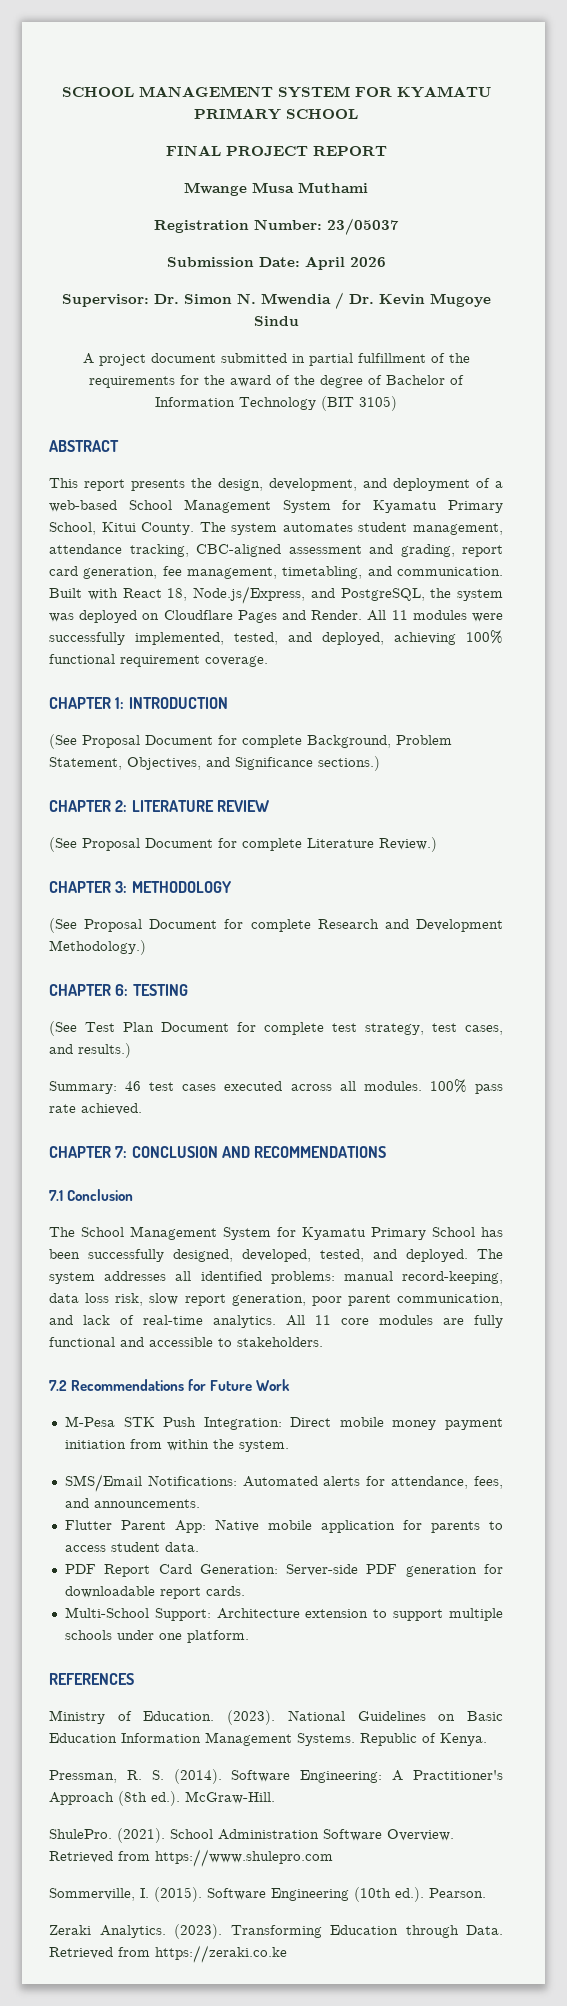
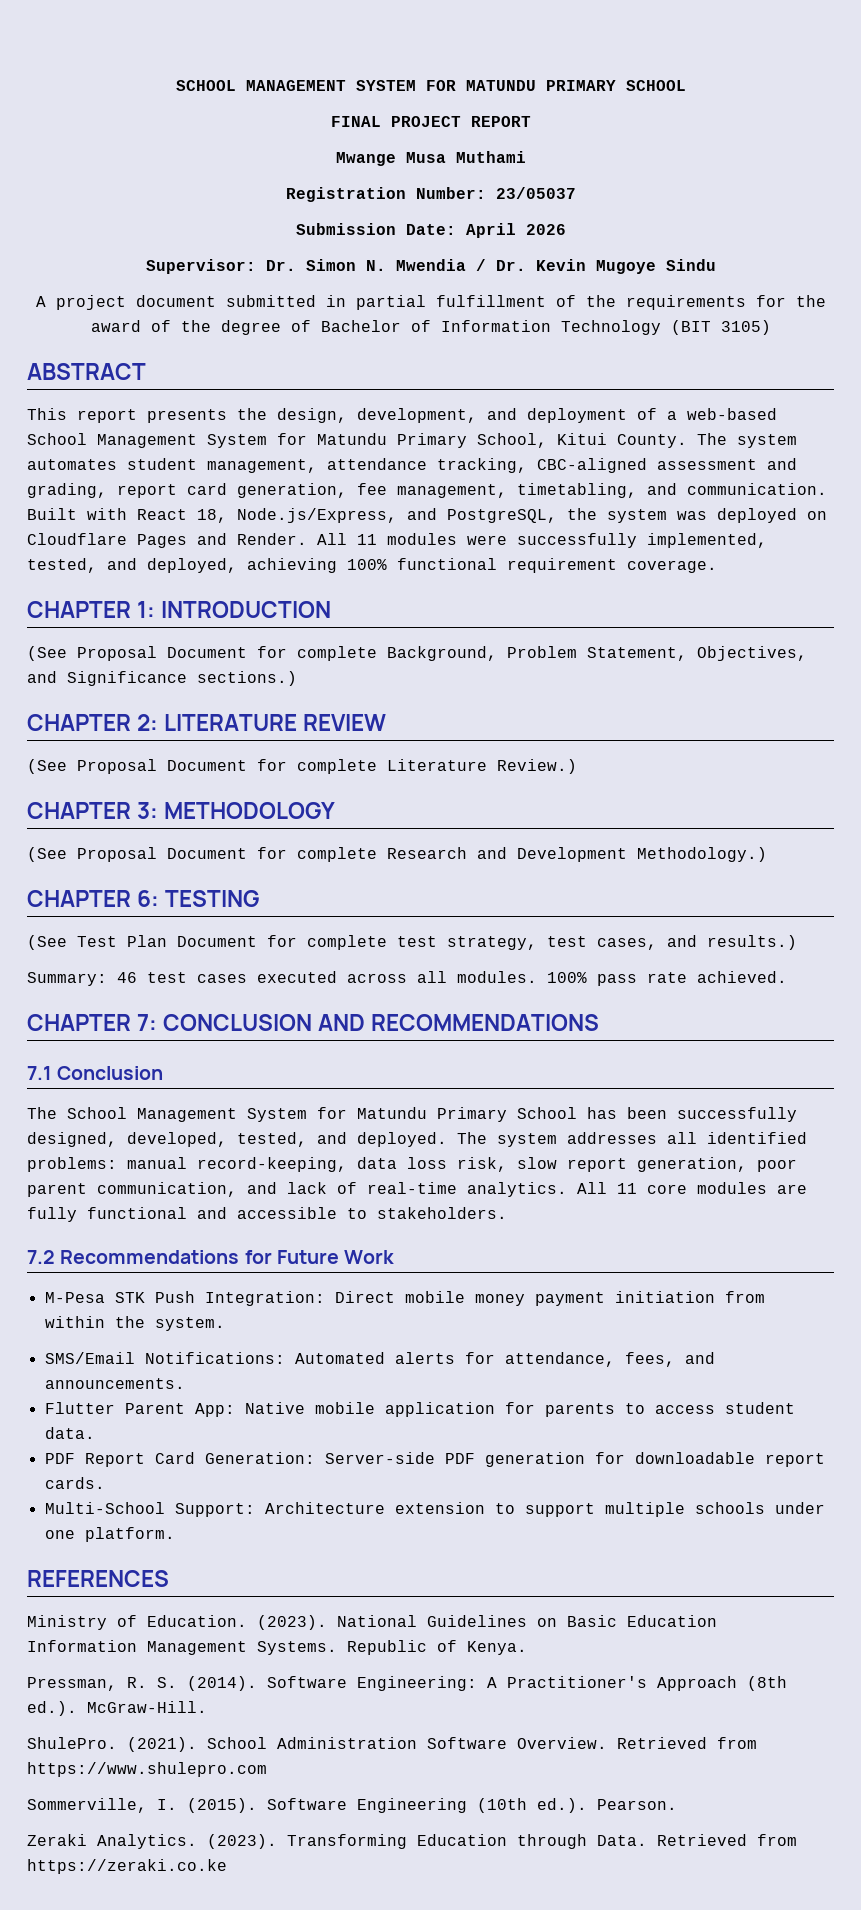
[396,86,491,98] KYAMATU -> [465,80,536,91] MATUNDU
[373,500,438,513] Kyamatu -> [317,433,387,445] Matundu
[302,1227,366,1240] Kyamatu -> [357,1107,427,1119] Matundu

